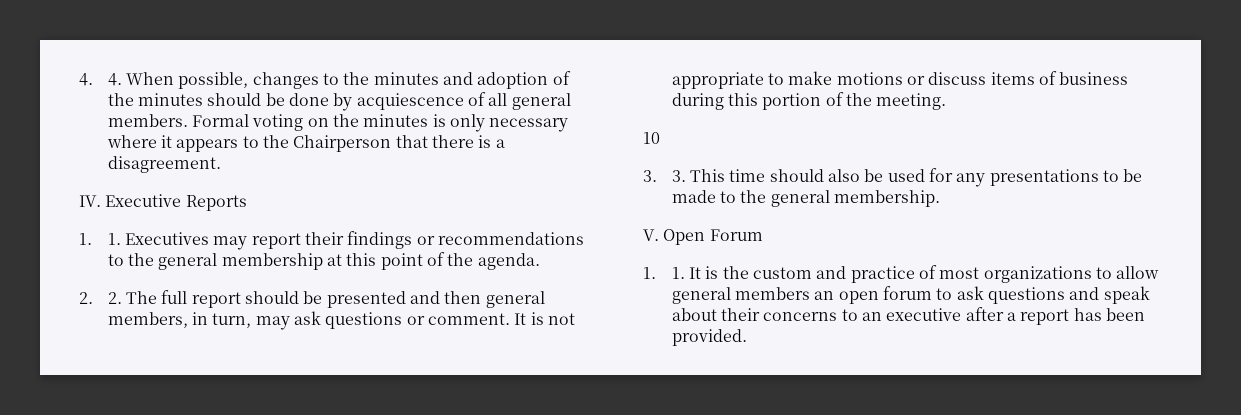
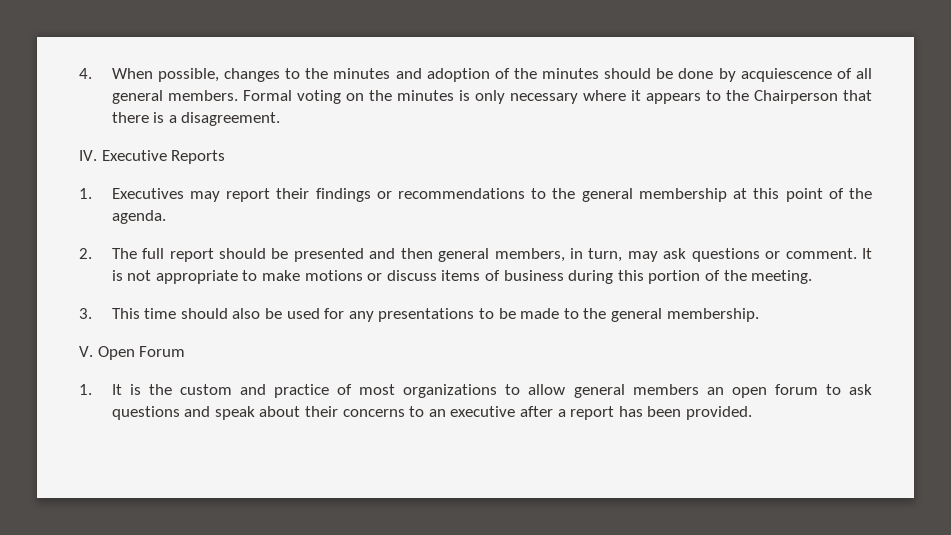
[79,73,122,86] 4. 4. -> [79,68,92,79] 4.
[107,233,121,245] 1. -> (92, 193) none
[107,292,122,304] 2. -> (92, 253) none
[643,132,660,144] [643,170,686,182] // 10 // 3. 3. -> [79,308,92,319] // 3.
[671,267,685,279] 1. -> (92, 389) none

